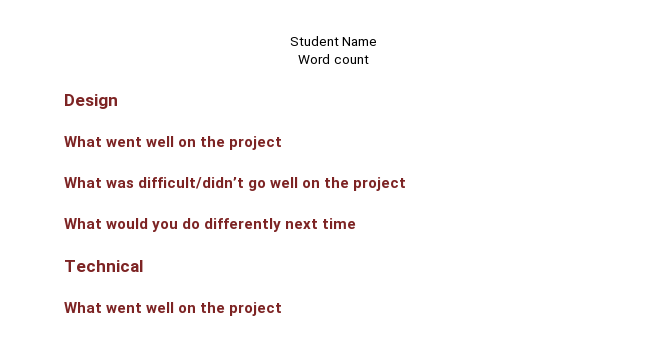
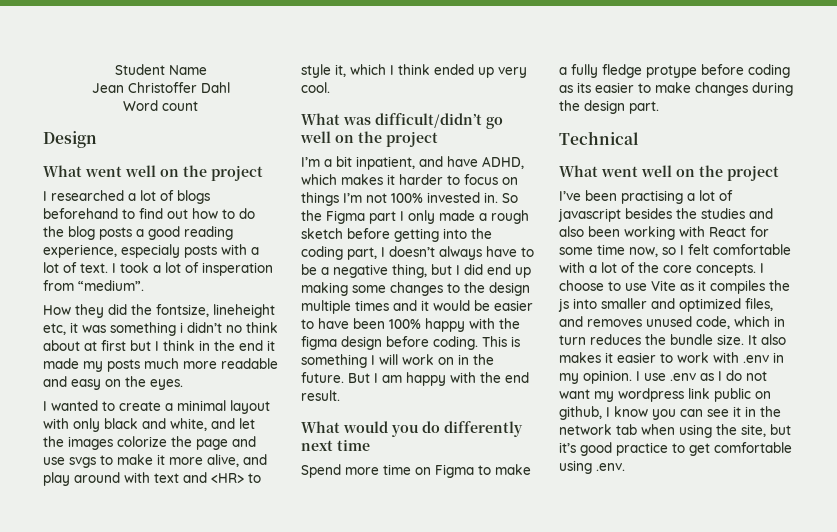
(378, 41) none -> [91,82,230,93] // Jean Christoffer Dahl
(283, 143) none -> [43,190,210,204] [43,208,255,219] [43,226,233,240] [43,244,259,258] [43,262,273,276] [43,280,144,291] [43,304,275,318] [43,322,278,336] [43,340,275,351] [43,358,278,372] [43,376,183,390] [43,400,270,414] [43,418,255,432] [43,436,256,450] [43,454,267,468] [43,472,261,486] [301,64,527,78] [301,82,330,93] // I researched a lot of blogs beforehand to find out how to do the blog posts a good reading experience, especialy posts with a lot of text. I took a lot of insperation from “medium”. // How they did the fontsize, lineheight etc, it was something i didn’t no think about at first but I think in the end it made my posts much more readable and easy on the eyes. // I wanted to create a minimal layout with only black and white, and let the images colorize the page and use svgs to make it more alive, and play around with text and <HR> to style it, which I think ended up very cool.
(407, 184) none -> [301,156,524,170] [301,174,518,185] [301,192,518,206] [301,210,529,224] [301,228,492,242] [301,246,534,260] [301,264,531,278] [301,282,530,296] [301,300,533,314] [301,318,520,332] [301,336,520,350] [301,354,494,368] [301,372,529,386] [301,390,340,401] // I’m a bit inpatient, and have ADHD, which makes it harder to focus on things I’m not 100% invested in. So the Figma part I only made a rough sketch before getting into the coding part, I doesn’t always have to be a negative thing, but I did end up making some changes to the design multiple times and it would be easier to have been 100% happy with the figma design before coding. This is something I will work on in the future. But I am happy with the end result.
(357, 223) none -> [301,464,531,478] [559,64,790,78] [559,82,793,96] [559,100,659,114] // Spend more time on Figma to make a fully fledge protype before coding as its easier to make changes during the design part.
(283, 309) none -> [559,190,733,204] [558,208,773,222] [559,226,769,240] [559,244,791,257] [559,262,764,276] [559,280,790,294] [558,298,773,312] [559,316,785,329] [559,334,786,345] [559,352,784,363] [559,370,767,384] [559,388,771,402] [559,406,781,420] [559,424,791,438] [559,442,792,456] [559,460,625,474] // I’ve been practising a lot of javascript besides the studies and also been working with React for some time now, so I felt comfortable with a lot of the core concepts. I choose to use Vite as it compiles the js into smaller and optimized files, and removes unused code, which in turn reduces the bundle size. It also makes it easier to work with .env in my opinion. I use .env as I do not want my wordpress link public on github, I know you can see it in the network tab when using the site, but it’s good practice to get comfortable using .env.

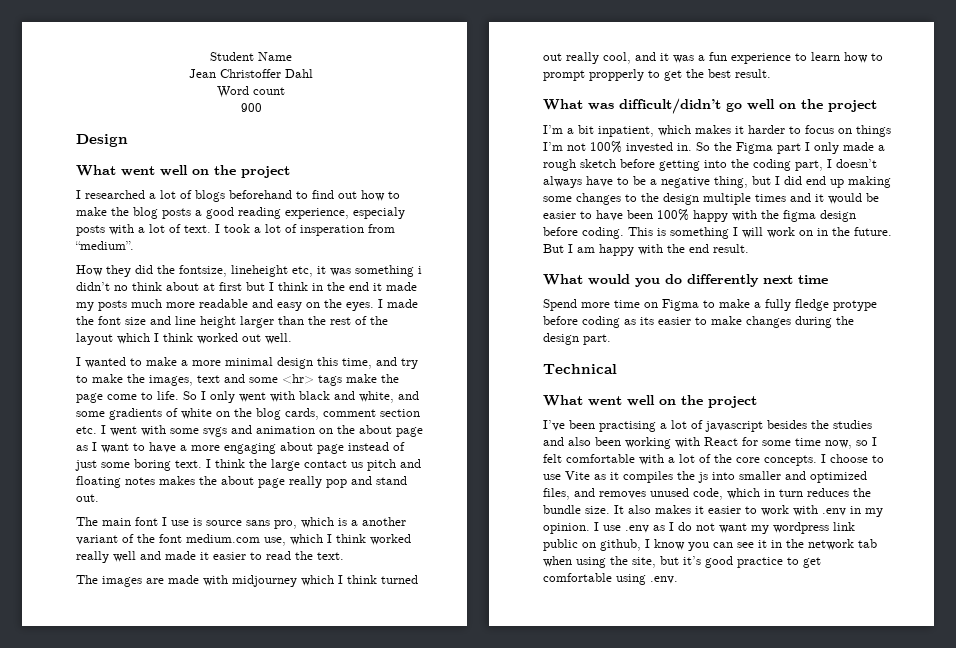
(198, 106) none -> [240,103,262,112] // 900
[239,208,255,219] do -> [76,207,107,216] make
[43,400,270,414] [43,418,255,432] [43,436,256,450] [43,454,267,468] [43,472,261,486] [301,64,527,78] [301,82,330,93] // I wanted to create a minimal layout with only black and white, and let the images colorize the page and use svgs to make it more alive, and play around with text and <HR> to style it, which I think ended up very cool. -> [378,299,418,308] [76,316,388,328] [76,333,292,345] [76,357,418,369] [76,374,399,386] [76,391,419,403] [76,408,420,420] [76,425,423,437] [76,442,405,454] [75,459,421,471] [76,476,407,488] [76,494,99,502] [76,517,406,529] [76,534,411,546] [76,551,344,563] [76,575,418,587] [543,52,883,64] [543,69,771,81] I made the font size and line height larger than the rest of the layout which I think worked out well. // I wanted to make a more minimal design this time, and try to make the images, text and some <hr> tags make the page come to life. So I only went with black and white, and some gradients of white on the blog cards, comment section etc. I went with some svgs and animation on the about page as I want to have a more engaging about page instead of just some boring text. I think the large contact us pitch and floating notes makes the about page really pop and stand out. // The main font I use is source sans pro, which is a another variant of the font medium.com use, which I think worked really well and made it easier to read the text. // The images are made with midjourney which I think turned out really cool, and it was a fun experience to learn how to prompt propperly to get the best result.
[419,156,524,169] and have ADHD, -> (654, 131) none

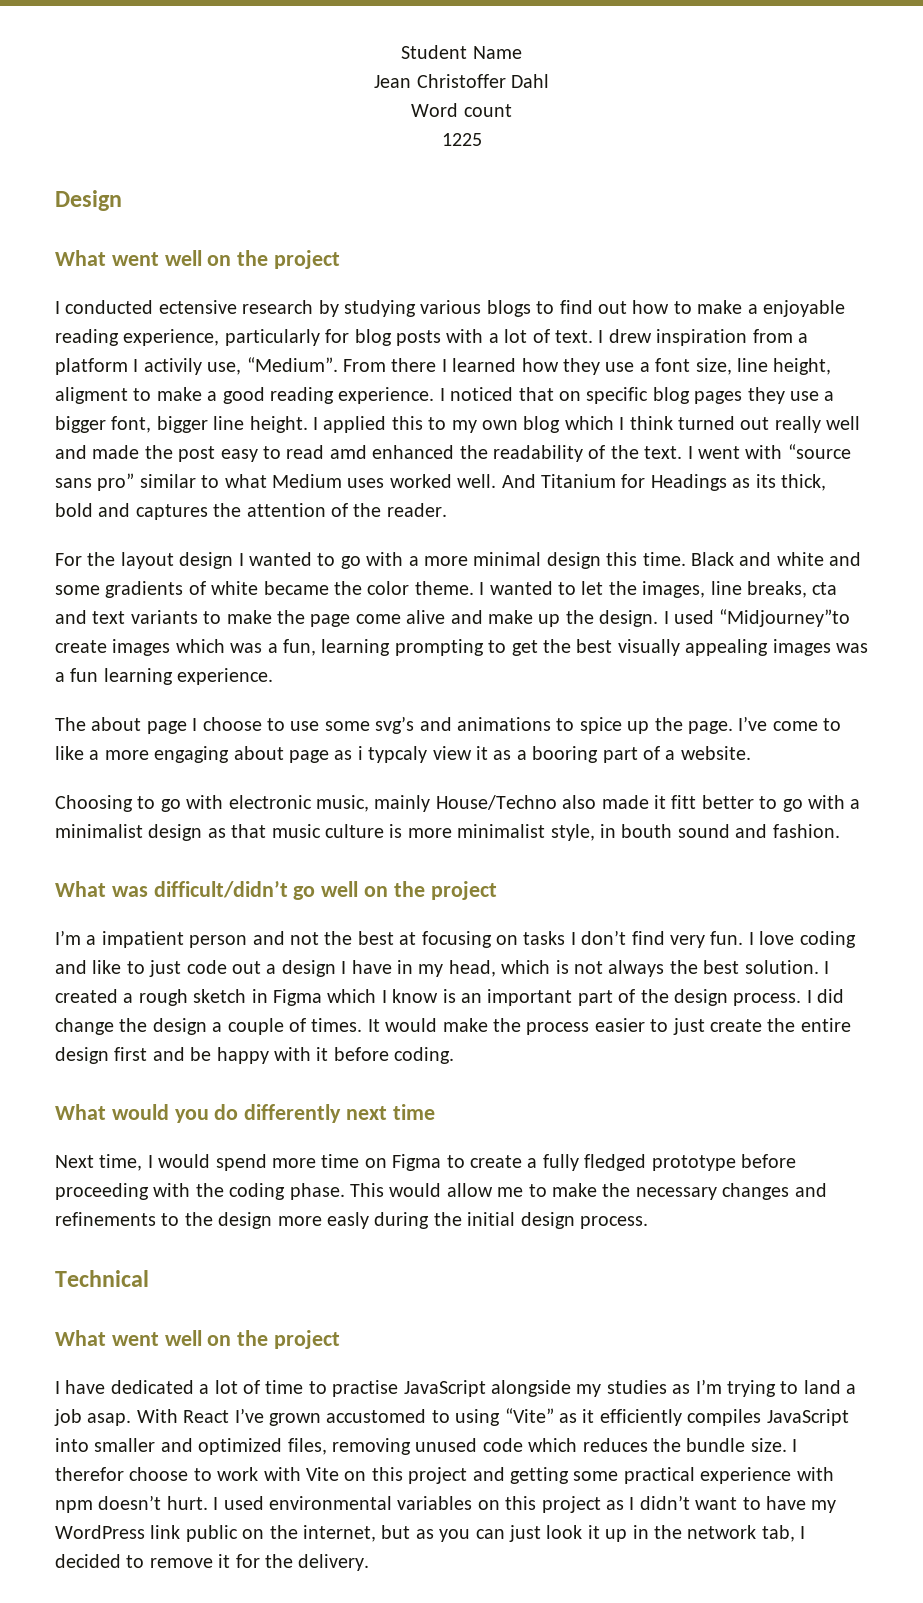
[240,103,262,112] 900 -> [441,133,482,146] 1225
[85,190,292,202] researched a lot of blogs beforehand -> [65,300,531,317] conducted ectensive research by studying various blogs
[111,207,405,219] the blog posts a good reading experience, especialy -> [747,300,845,317] [55,329,392,346] a enjoyable reading experience, particularly for blog
[224,224,395,236] [75,241,134,250] [76,265,422,277] [76,282,417,291] [76,299,418,311] [76,316,388,328] [76,333,292,345] [76,357,418,369] [76,374,399,386] [76,391,419,403] [76,408,420,420] [76,425,423,437] [76,442,405,454] [75,459,421,471] [76,476,407,488] [76,494,99,502] [76,517,406,529] [76,534,411,546] [76,551,344,563] [76,575,297,587] took a lot of insperation from “medium”. // How they did the fontsize, lineheight etc, it was something i didn’t no think about at first but I think in the end it made my posts much more readable and easy on the eyes. I made the font size and line height larger than the rest of the layout which I think worked out well. // I wanted to make a more minimal design this time, and try to make the images, text and some <hr> tags make the page come to life. So I only went with black and white, and some gradients of white on the blog cards, comment section etc. I went with some svgs and animation on the about page as I want to have a more engaging about page instead of just some boring text. I think the large contact us pitch and floating notes makes the about page really pop and stand out. // The main font I use is source sans pro, which is a another variant of the font medium.com use, which I think worked really well and made it easier to read the text. // The images are made with midjourney -> [608,329,808,346] [55,357,832,375] [55,387,835,404] [55,416,561,433] drew inspiration from a platform I activily use, “Medium”. From there I learned how they use a font size, line height, aligment to make a good reading experience. I noticed that on specific blog pages they use a bigger font, bigger line height. I applied this to my own blog
[603,52,883,64] [543,69,771,81] cool, and it was a fun experience to learn how to prompt propperly to get the best result. -> [826,416,861,430] [55,444,851,462] [55,473,826,491] [55,503,447,520] [55,552,862,569] [55,581,838,598] [55,609,851,627] [55,639,868,656] [55,668,274,685] [55,716,842,734] [55,746,751,763] [55,795,861,812] [55,824,840,841] well and made the post easy to read amd enhanced the readability of the text. I went with “source sans pro” similar to what Medium uses worked well. And Titanium for Headings as its thick, bold and captures the attention of the reader. // For the layout design I wanted to go with a more minimal design this time. Black and white and some gradients of white became the color theme. I wanted to let the images, line breaks, cta and text variants to make the page come alive and make up the design. I used “Midjourney”to create images which was a fun, learning prompting to get the best visually appealing images was a fun learning experience. // The about page I choose to use some svg’s and animations to spice up the page. I’ve come to like a more engaging about page as i typcaly view it as a booring part of a website. // Choosing to go with electronic music, mainly House/Techno also made it fitt better to go with a minimalist design as that music culture is more minimalist style, in bouth sound and fashion.
[578,125,891,137] [543,141,885,154] [543,159,877,171] [543,176,891,188] [543,193,879,205] [543,209,856,222] [543,227,892,239] [543,244,749,256] bit inpatient, which makes it harder to focus on things I’m not 100% invested in. So the Figma part I only made a rough sketch before getting into the coding part, I doesn’t always have to be a negative thing, but I did end up making some changes to the design multiple times and it would be easier to have been 100% happy with the figma design before coding. This is something I will work on in the future. But I am happy with the end result. -> [101,930,856,948] [55,960,829,977] [55,989,845,1006] [55,1018,851,1035] [55,1047,455,1064] impatient person and not the best at focusing on tasks I don’t find very fun. I love coding and like to just code out a design I have in my head, which is not always the best solution. I created a rough sketch in Figma which I know is an important part of the design process. I did change the design a couple of times. It would make the process easier to just create the entire design first and be happy with it before coding.
[543,299,577,311] Spend -> [55,1154,267,1171] Next time, I would spend
[719,299,750,308] make -> [469,1155,522,1168] create
[795,299,877,311] [543,316,854,328] [543,333,611,345] fledge protype before coding as its easier to make changes during the design part. -> [584,1154,796,1171] [55,1183,827,1200] [55,1212,648,1229] fledged prototype before proceeding with the coding phase. This would allow me to make the necessary changes and refinements to the design more easly during the initial design process.
[543,420,872,432] [543,437,877,449] [543,454,884,466] [543,471,708,483] I’ve been practising a lot of javascript besides the studies and also been working with React for some time now, so I felt comfortable with a lot of the core concepts. I choose to use Vite as it compiles the js -> [55,1379,857,1397] [54,1408,849,1426] I have dedicated a lot of time to practise JavaScript alongside my studies as I’m trying to land a job asap. With React I’ve grown accustomed to using “Vite” as it efficiently compiles JavaScript
[574,488,871,500] [543,505,883,517] [543,522,855,534] [543,539,877,551] [543,556,821,568] [543,573,678,585] and removes unused code, which in turn reduces the bundle size. It also makes it easier to work with .env in my opinion. I use .env as I do not want my wordpress link public on github, I know you can see it in the network tab when using the site, but it’s good practice to get comfortable using .env. -> [332,1438,798,1455] [55,1467,834,1484] [55,1495,837,1513] [55,1525,806,1542] [55,1554,370,1571] removing unused code which reduces the bundle size. I therefor choose to work with Vite on this project and getting some practical experience with npm doesn’t hurt. I used environmental variables on this project as I didn’t want to have my WordPress link public on the internet, but as you can just look it up in the network tab, I decided to remove it for the delivery.

